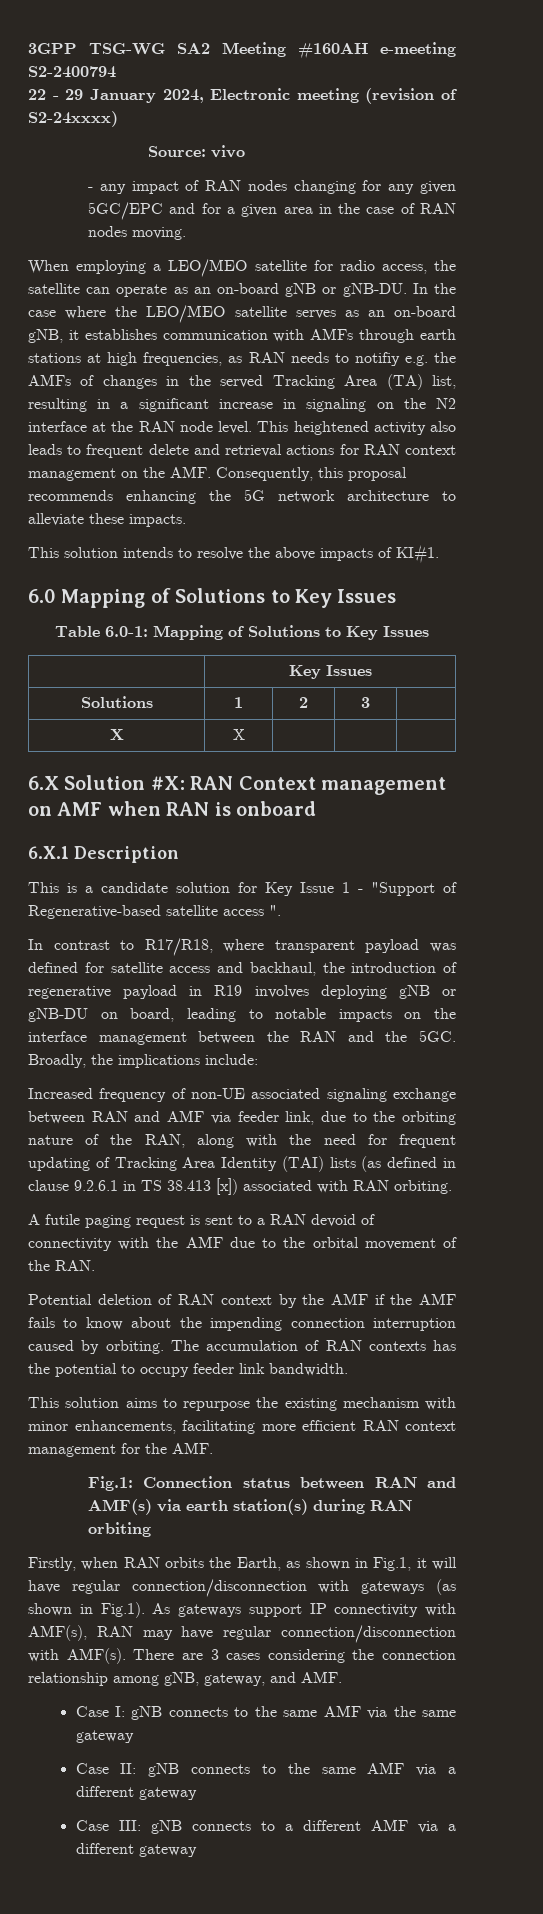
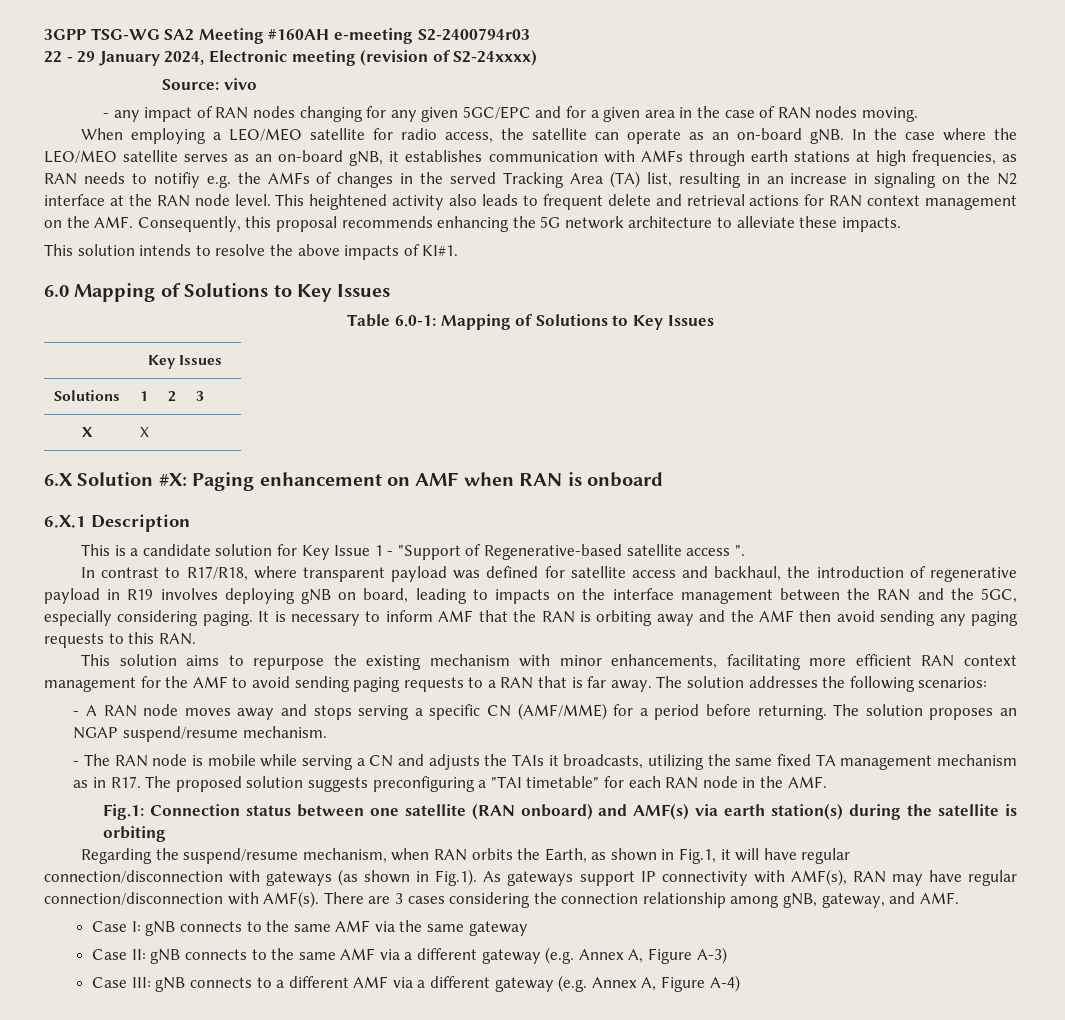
[28,66,116,78] S2-2400794 -> [417,28,530,41] S2-2400794r03
[285,283,407,297] gNB or gNB-DU. -> [809,129,844,144] gNB.
[120,398,209,412] a significant -> [766,176,784,184] an
[190,776,446,795] RAN Context management -> [192,472,382,491] Paging enhancement
[442,989,457,996] [28,1008,88,1022] or gNB-DU -> (331, 596) none
[275,1008,327,1019] notable -> (488, 594) none
[418,1030,456,1042] [28,1054,258,1068] [28,1088,456,1102] [28,1110,456,1125] [28,1134,457,1148] [28,1156,456,1172] [28,1178,452,1195] [28,1214,375,1228] [28,1236,458,1251] [28,1260,95,1271] [28,1293,456,1308] [28,1317,456,1331] [28,1340,456,1354] [28,1363,348,1377] 5GC. Broadly, the implications include: // Increased frequency of non-UE associated signaling exchange between RAN and AMF via feeder link, due to the orbiting nature of the RAN, along with the need for frequent updating of Tracking Area Identity (TAI) lists (as defined in clause 9.2.6.1 in TS 38.413 [x]) associated with RAN orbiting. // A futile paging request is sent to a RAN devoid of connectivity with the AMF due to the orbital movement of the RAN. // Potential deletion of RAN context by the AMF if the AMF fails to know about the impending connection interruption caused by orbiting. The accumulation of RAN contexts has the potential to occupy feeder link bandwidth. -> [981,588,1018,603] [44,610,1018,626] [44,632,196,648] 5GC, especially considering paging. It is necessary to inform AMF that the RAN is orbiting away and the AMF then avoid sending any paging requests to this RAN.
(167, 1448) none -> [192,676,988,692] [73,703,1017,720] [73,726,327,742] [73,754,1017,770] [73,776,783,792] AMF to avoid sending paging requests to a RAN that is far away. The solution addresses the following scenarios: // - A RAN node moves away and stops serving a specific CN (AMF/MME) for a period before returning. The solution proposes an NGAP suspend/resume mechanism. // - The RAN node is mobile while serving a CN and adjusts the TAIs it broadcasts, utilizing the same fixed TA management mechanism as in R17. The proposed solution suggests preconfiguring a "TAI timetable" for each RAN node in the
[374,1477,417,1488] RAN -> [369,803,593,820] one satellite (RAN onboard)
[370,1500,413,1511] [88,1522,152,1537] [28,1557,76,1571] RAN orbiting // Firstly, -> [907,804,1017,816] [102,826,166,842] [80,848,387,864] the satellite is orbiting // Regarding the suspend/resume mechanism,
(197, 1793) none -> [545,947,727,964] (e.g. Annex A, Figure A-3)
(197, 1850) none -> [558,975,740,992] (e.g. Annex A, Figure A-4)

